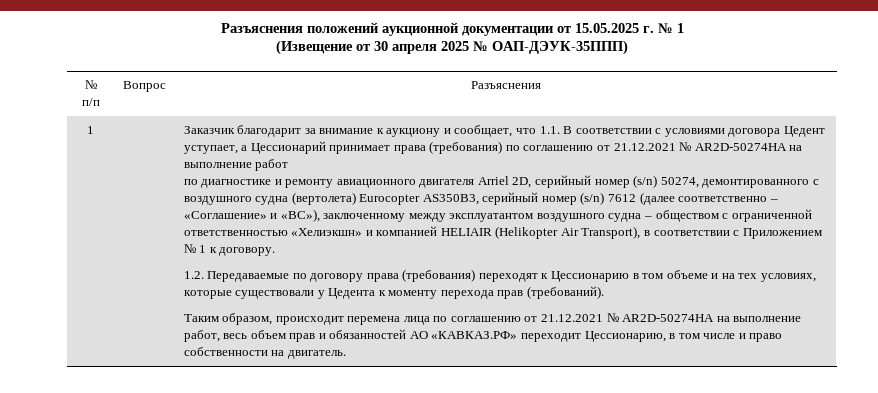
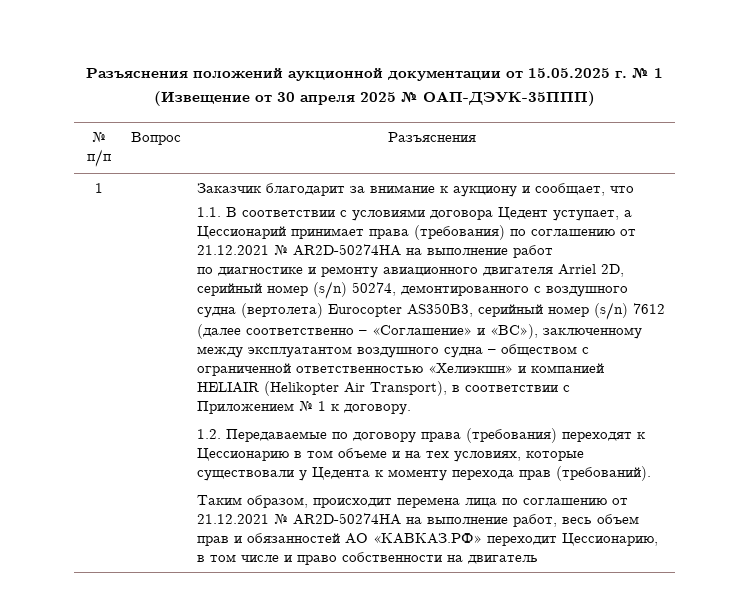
(536, 131) none -> (634, 189) //
[287,350,346,359] двигатель. -> [467,555,538,564] двигатель

